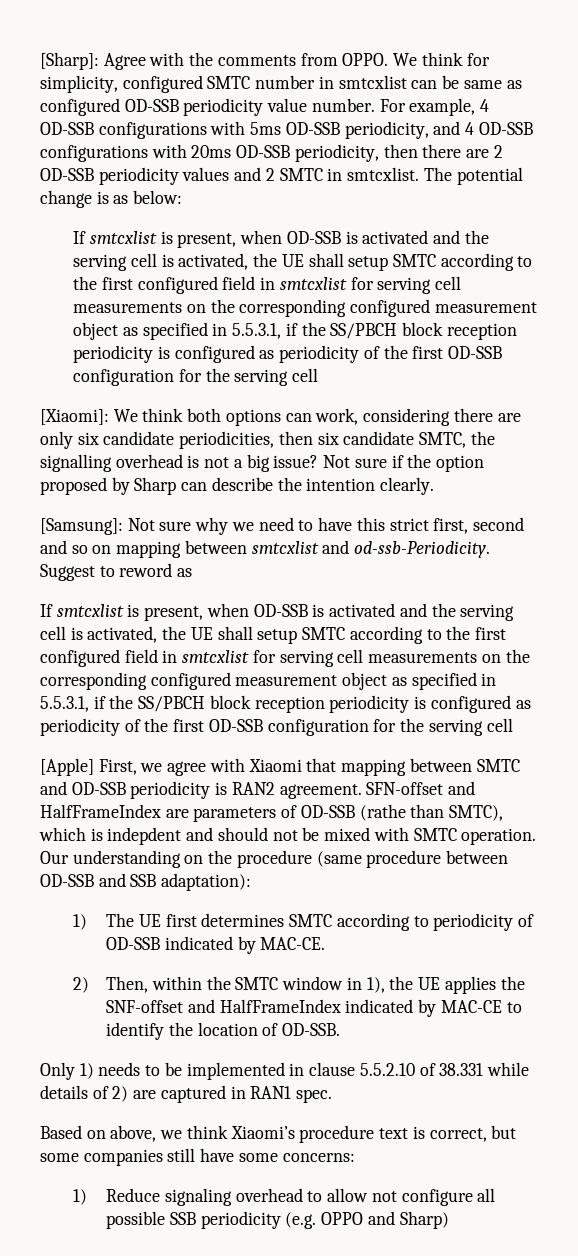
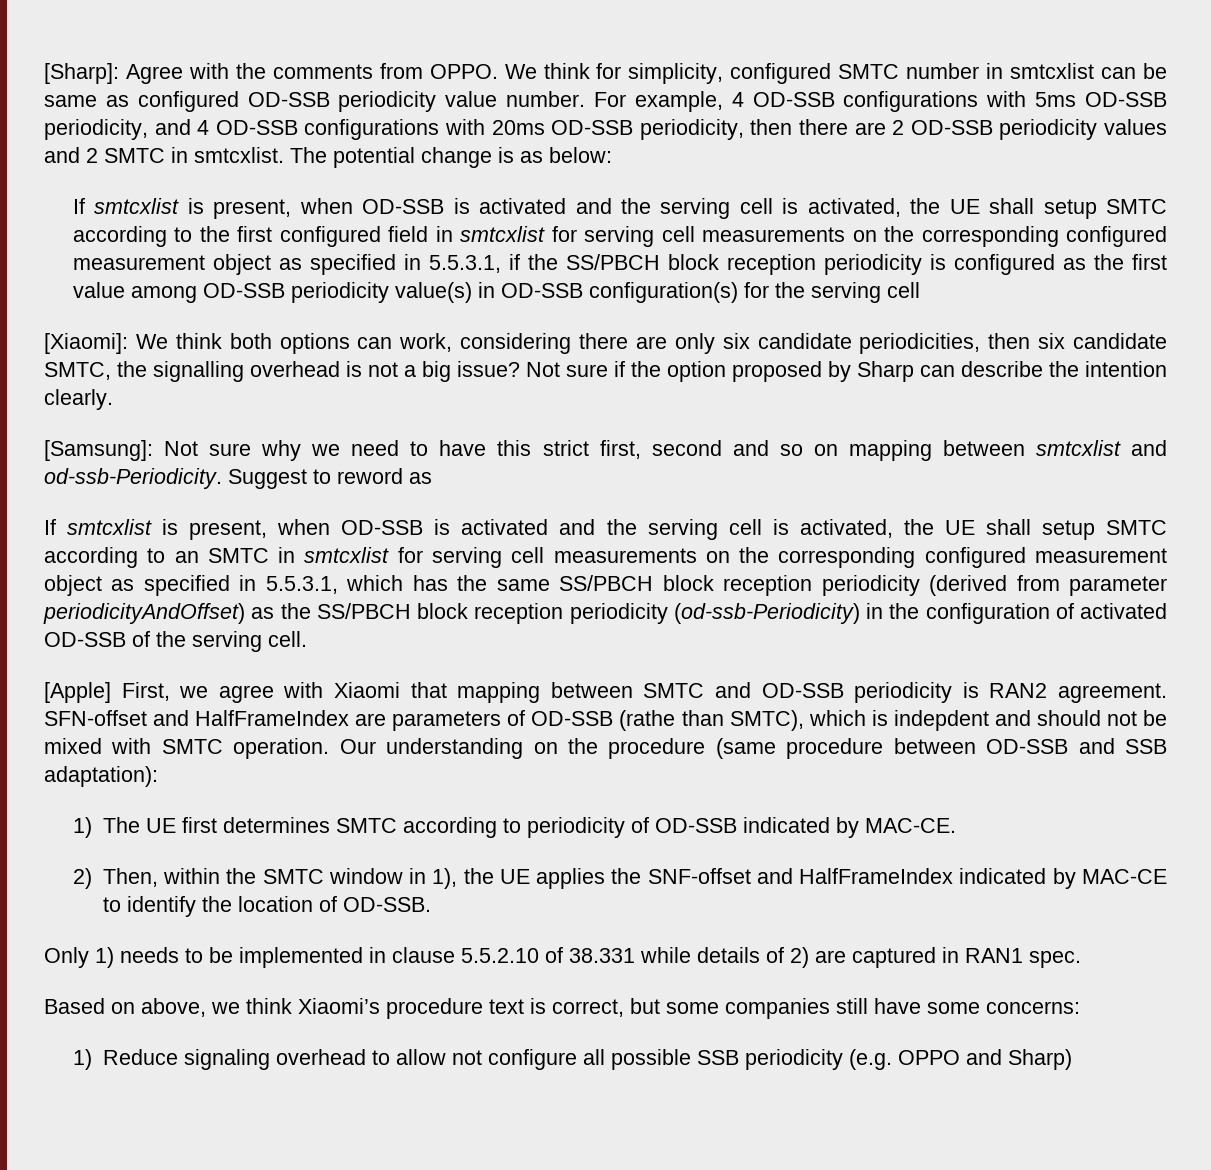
[279,345,502,363] [73,369,175,386] periodicity of the first OD-SSB configuration -> [1094,254,1168,270] [73,282,739,303] the first value among OD-SSB periodicity value(s) in OD-SSB configuration(s)
[446,626,506,640] [40,649,158,667] the first configured field -> [174,548,269,563] an SMTC
[93,695,531,713] [40,718,513,736] if the SS/PBCH block reception periodicity is configured as periodicity of the first OD-SSB configuration for the serving cell -> [346,575,1167,596] [43,603,1167,624] [44,631,307,652] which has the same SS/PBCH block reception periodicity (derived from parameter periodicityAndOffset) as the SS/PBCH block reception periodicity (od-ssb-Periodicity) in the configuration of activated OD-SSB of the serving cell.

